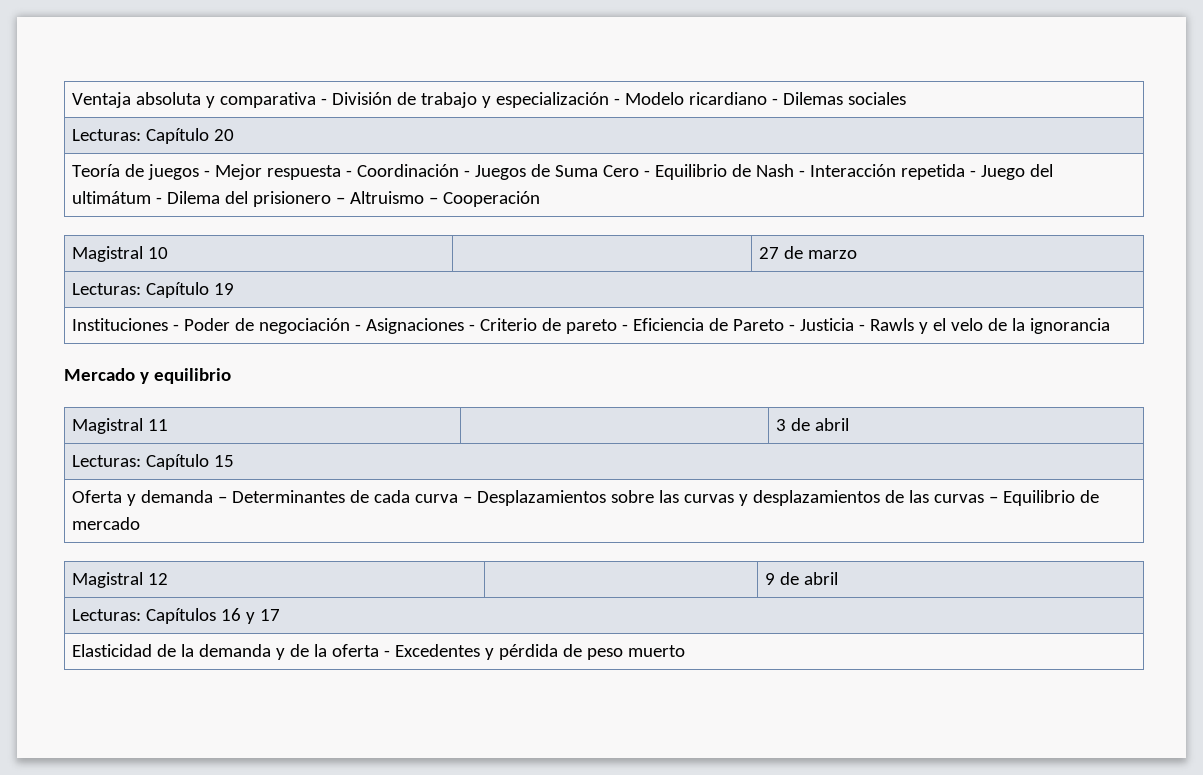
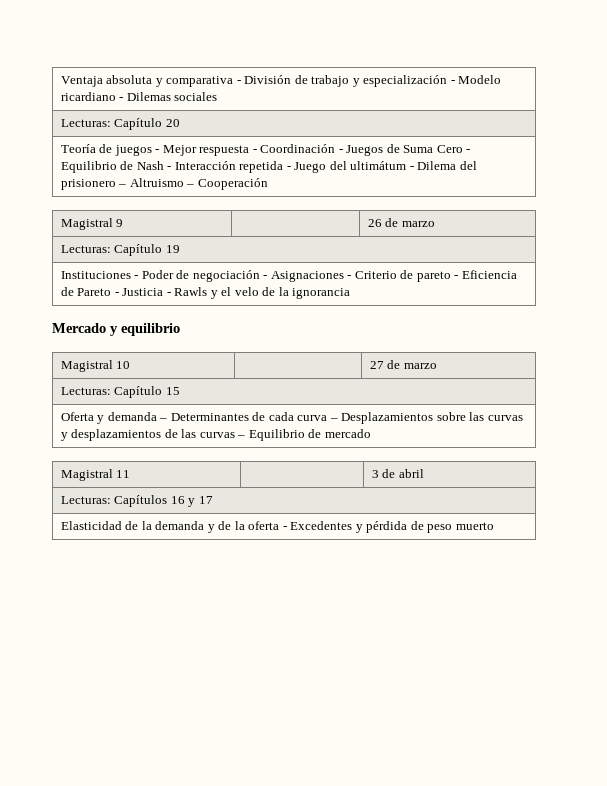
[147,247,168,259] [758,247,779,259] 10 | | 27 -> [116,219,124,227] [367,219,382,227] 9 | | 26
[147,419,168,431] [775,418,849,431] 11 | | 3 de abril -> [116,361,131,369] [369,360,437,369] 10 | | 27 de marzo
[147,573,168,585] [764,573,775,585] 12 | | 9 -> [116,470,131,478] [371,470,379,478] 11 | | 3

